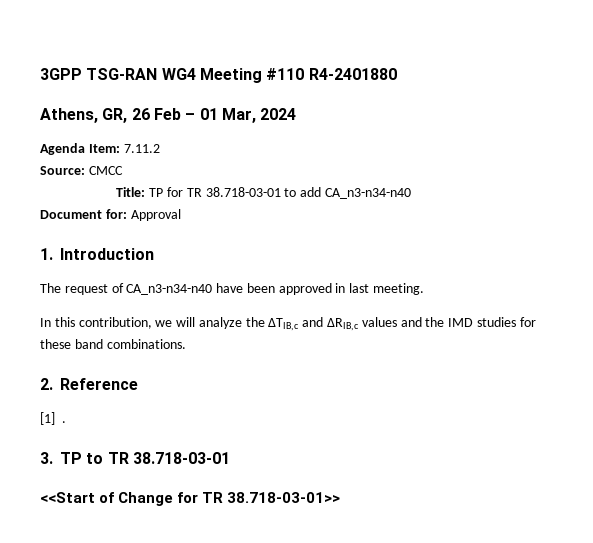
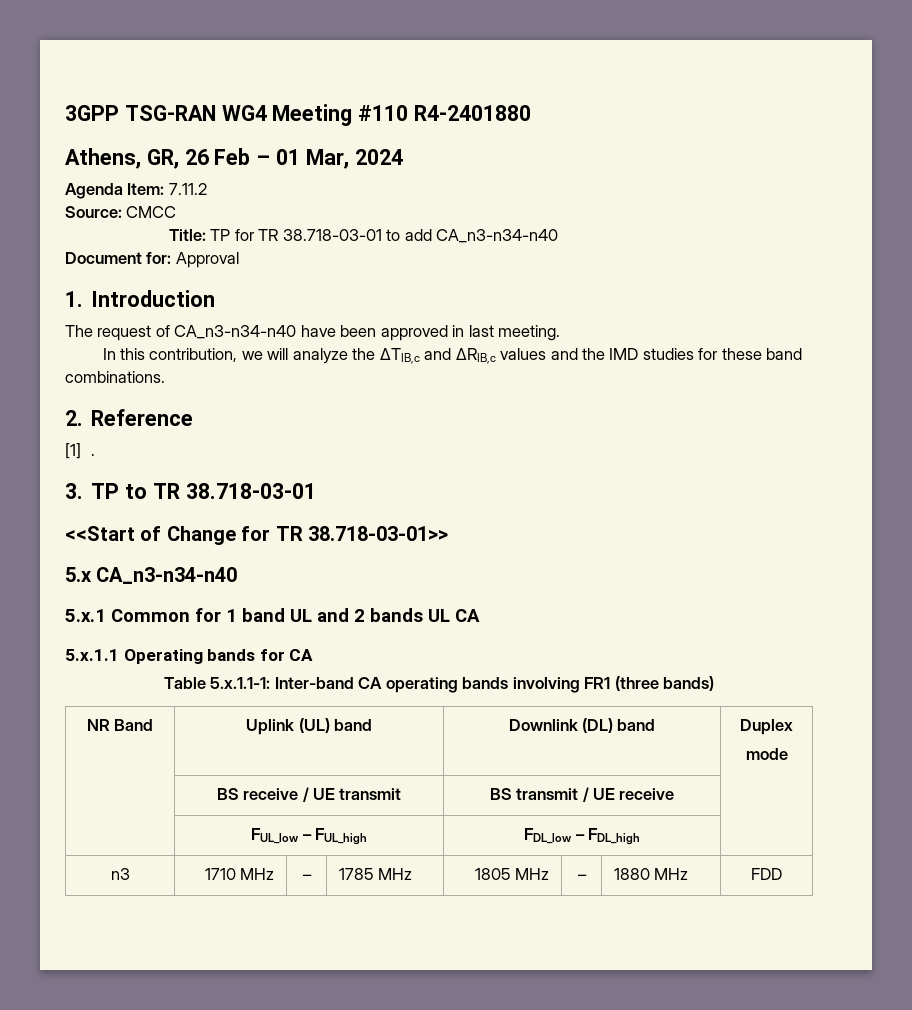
(341, 497) none -> [65,567,238,584] [65,608,480,622] [65,649,314,664] [163,676,715,693] [86,719,154,731] [246,718,372,735] [508,718,656,733] [740,719,793,735] [745,748,788,760] [216,787,402,802] [489,787,675,802] [251,828,367,845] [524,828,640,845] [110,868,130,880] [204,868,275,880] [302,874,312,880] [338,868,413,880] [474,868,550,880] [577,874,587,880] [613,868,689,880] [751,868,782,880] // 5.x CA_n3-n34-n40 // 5.x.1 Common for 1 band UL and 2 bands UL CA // 5.x.1.1 Operating bands for CA // Table 5.x.1.1-1: Inter-band CA operating bands involving FR1 (three bands) // NR Band | Uplink (UL) band | Downlink (DL) band | Duplex // mode // | BS receive / UE transmit | BS transmit / UE receive | // | FUL_low – FUL_high | FDL_low – FDL_high | // n3 | 1710 MHz | – | 1785 MHz | 1805 MHz | – | 1880 MHz | FDD

